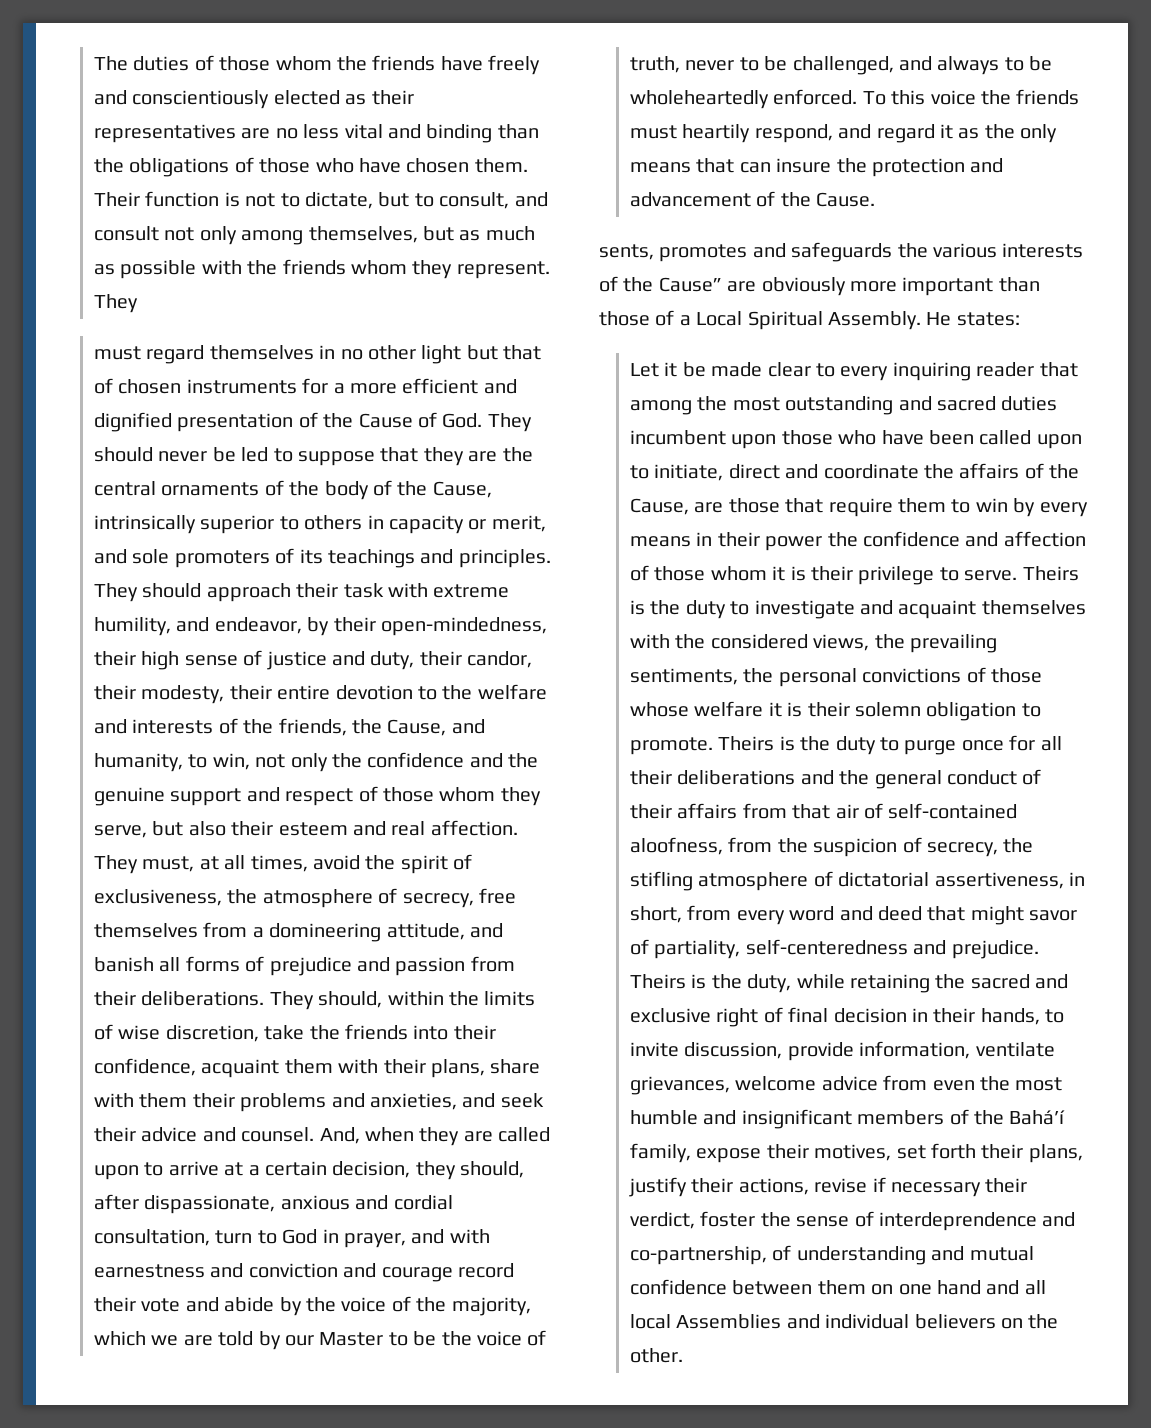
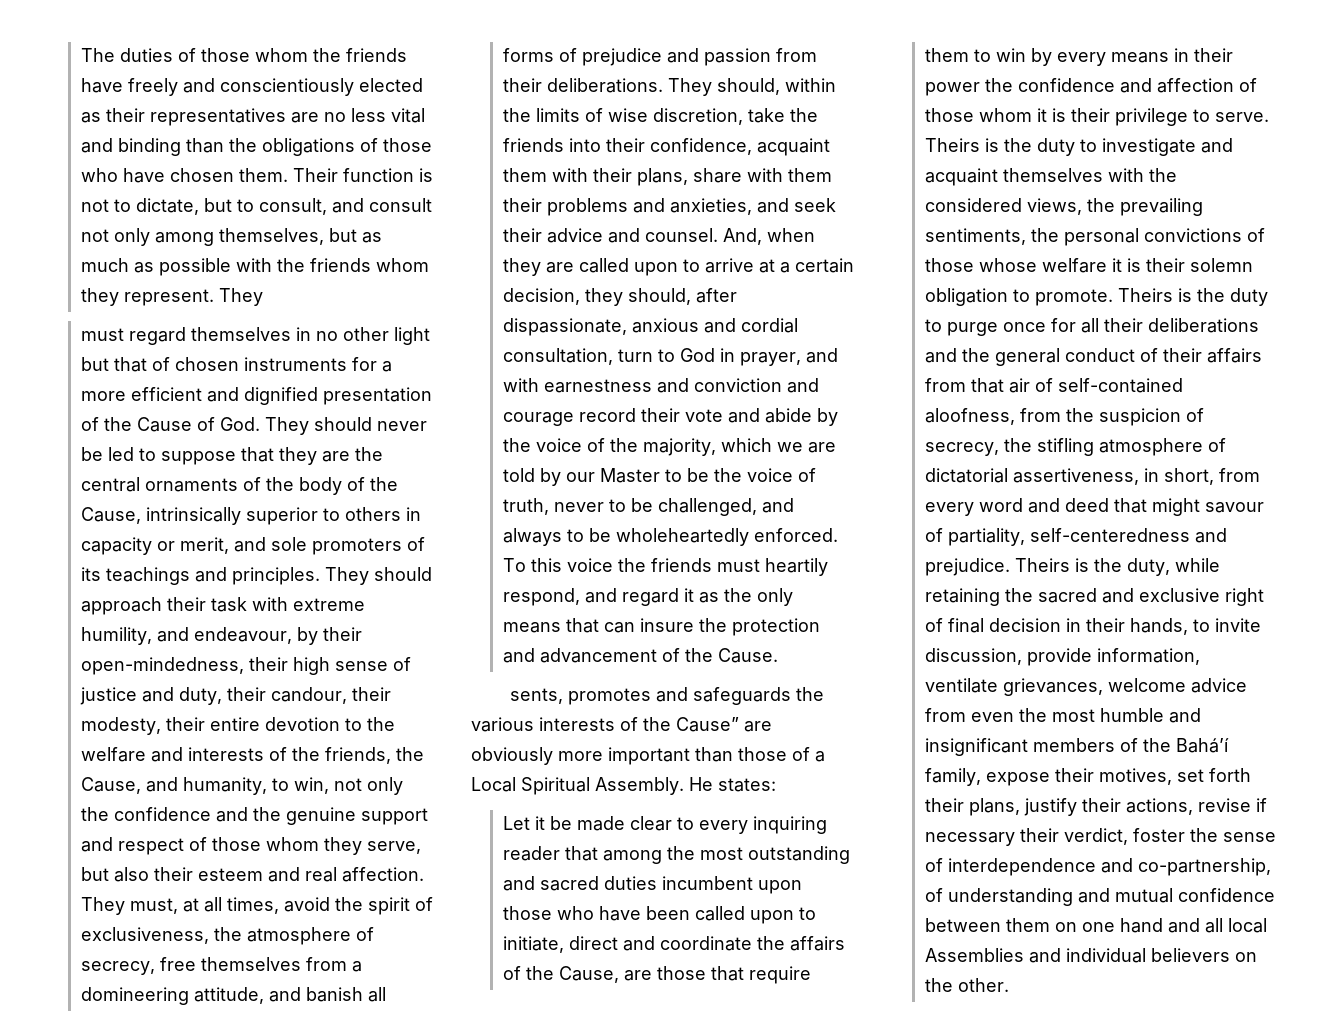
[214,617,302,634] endeavor, -> [193,627,292,644] endeavour,
[467,651,533,668] candor, -> [270,687,347,704] candour,
[1029,910,1078,921] savor -> [1204,502,1264,513] savour
[878,1212,1037,1231] interdeprendence -> [947,858,1096,876] interdependence

